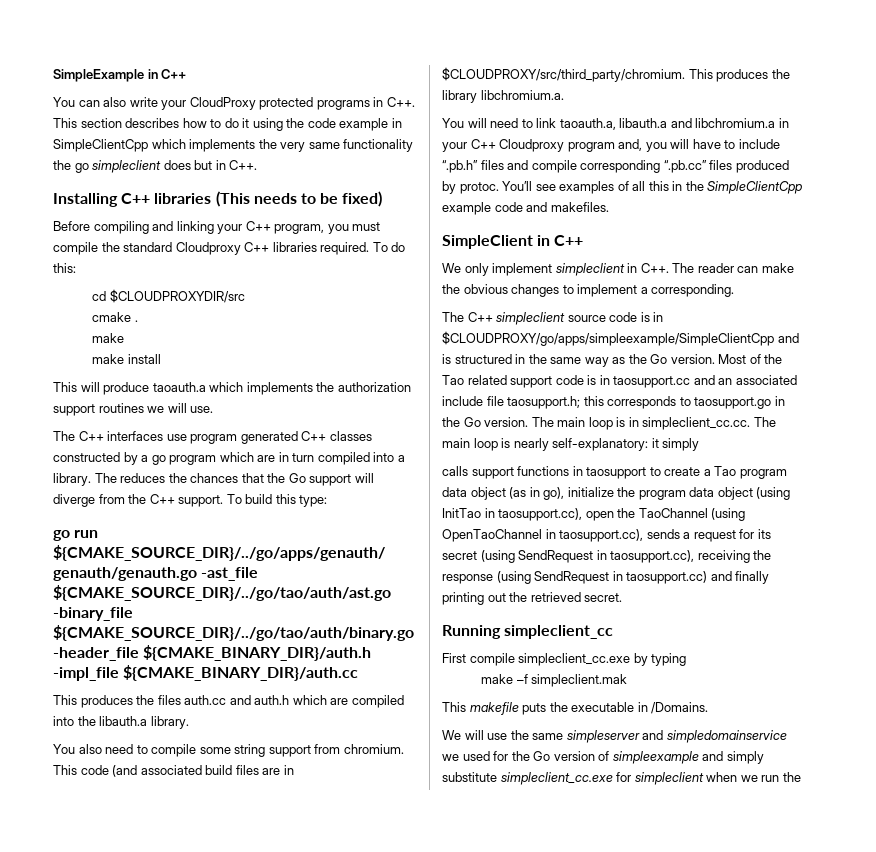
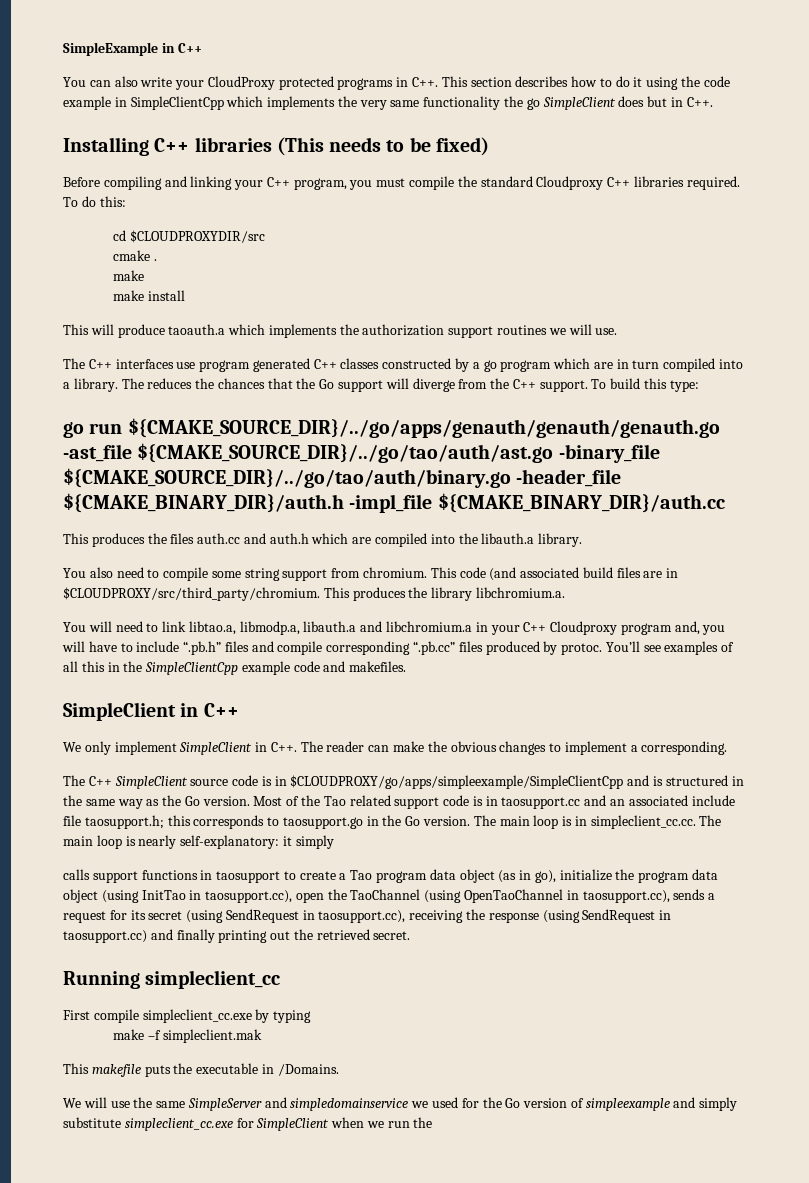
[92,160,162,173] simpleclient -> [542,97,616,110] SimpleClient
[559,118,616,130] taoauth.a, -> [188,621,300,635] libtao.a, libmodp.a,
[555,263,625,276] simpleclient -> [179,742,253,755] SimpleClient
[496,312,566,325] simpleclient -> [114,776,188,789] SimpleClient
[566,730,640,743] simpleserver -> [187,1098,262,1111] SimpleServer
[634,772,704,785] simpleclient -> [256,1118,330,1131] SimpleClient

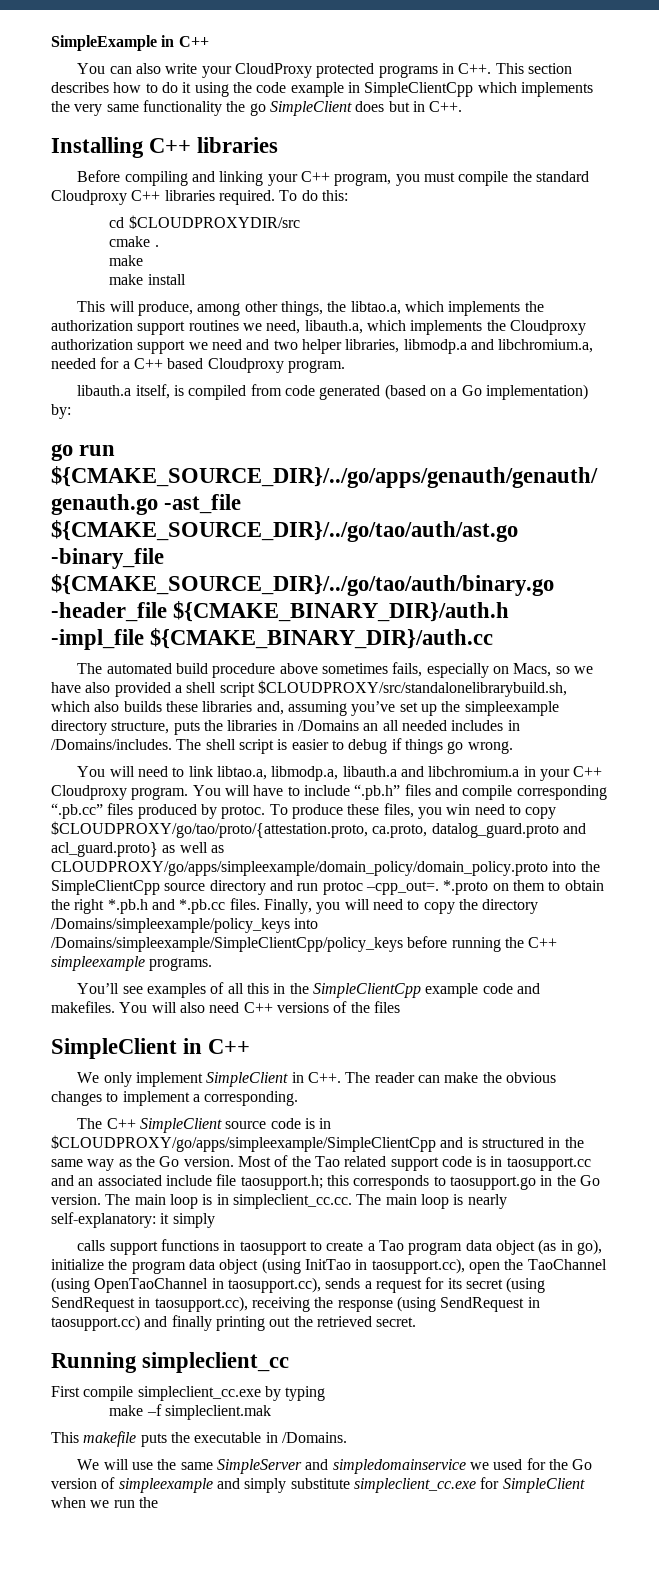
[276,137,489,156] (This needs to be fixed) -> (279, 145) none
[117,324,226,338] produce taoauth.a -> [138,301,401,316] produce, among other things, the libtao.a,
[568,324,618,335] [63,358,744,372] [63,378,699,392] will use. // The C++ interfaces use program generated C++ classes constructed by a go program which are in turn compiled into a library. The reduces the chances that the Go support will diverge from the C++ support. To build this type: -> [266,320,586,335] [51,339,594,354] [51,357,345,373] [77,384,588,400] [51,404,71,419] need, libauth.a, which implements the Cloudproxy authorization support we need and two helper libraries, libmodp.a and libchromium.a, needed for a C++ based Cloudproxy program. // libauth.a itself, is compiled from code generated (based on a Go implementation) by:
[63,533,583,547] [63,567,679,581] [63,587,565,601] This produces the files auth.cc and auth.h which are compiled into the libauth.a library. // You also need to compile some string support from chromium. This code (and associated build files are in $CLOUDPROXY/src/third_party/chromium. This produces the library libchromium.a. -> [77,662,593,678] [51,680,567,697] [51,701,559,716] [51,720,520,735] [51,738,513,754] The automated build procedure above sometimes fails, especially on Macs, so we have also provided a shell script $CLOUDPROXY/src/standalonelibrarybuild.sh, which also builds these libraries and, assuming you’ve set up the simpleexample directory structure, puts the libraries in /Domains an all needed includes in /Domains/includes. The shell script is easier to debug if things go wrong.
[620,621,726,635] program and, you -> [131,785,221,800] program. You
(603, 649) none -> [269,803,557,819] [51,821,586,838] [51,842,224,857] [51,861,600,876] [51,880,604,895] [51,898,539,914] [51,918,319,933] [51,936,558,952] [51,956,213,971] To produce these files, you win need to copy $CLOUDPROXY/go/tao/proto/{attestation.proto, ca.proto, datalog_guard.proto and acl_guard.proto} as well as CLOUDPROXY/go/apps/simpleexample/domain_policy/domain_policy.proto into the SimpleClientCpp source directory and run protoc –cpp_out=. *.proto on them to obtain the right *.pb.h and *.pb.cc files. Finally, you will need to copy the directory /Domains/simpleexample/policy_keys into /Domains/simpleexample/SimpleClientCpp/policy_keys before running the C++ simpleexample programs. //
(407, 666) none -> [119,1001,400,1013] You will also need C++ versions of the files

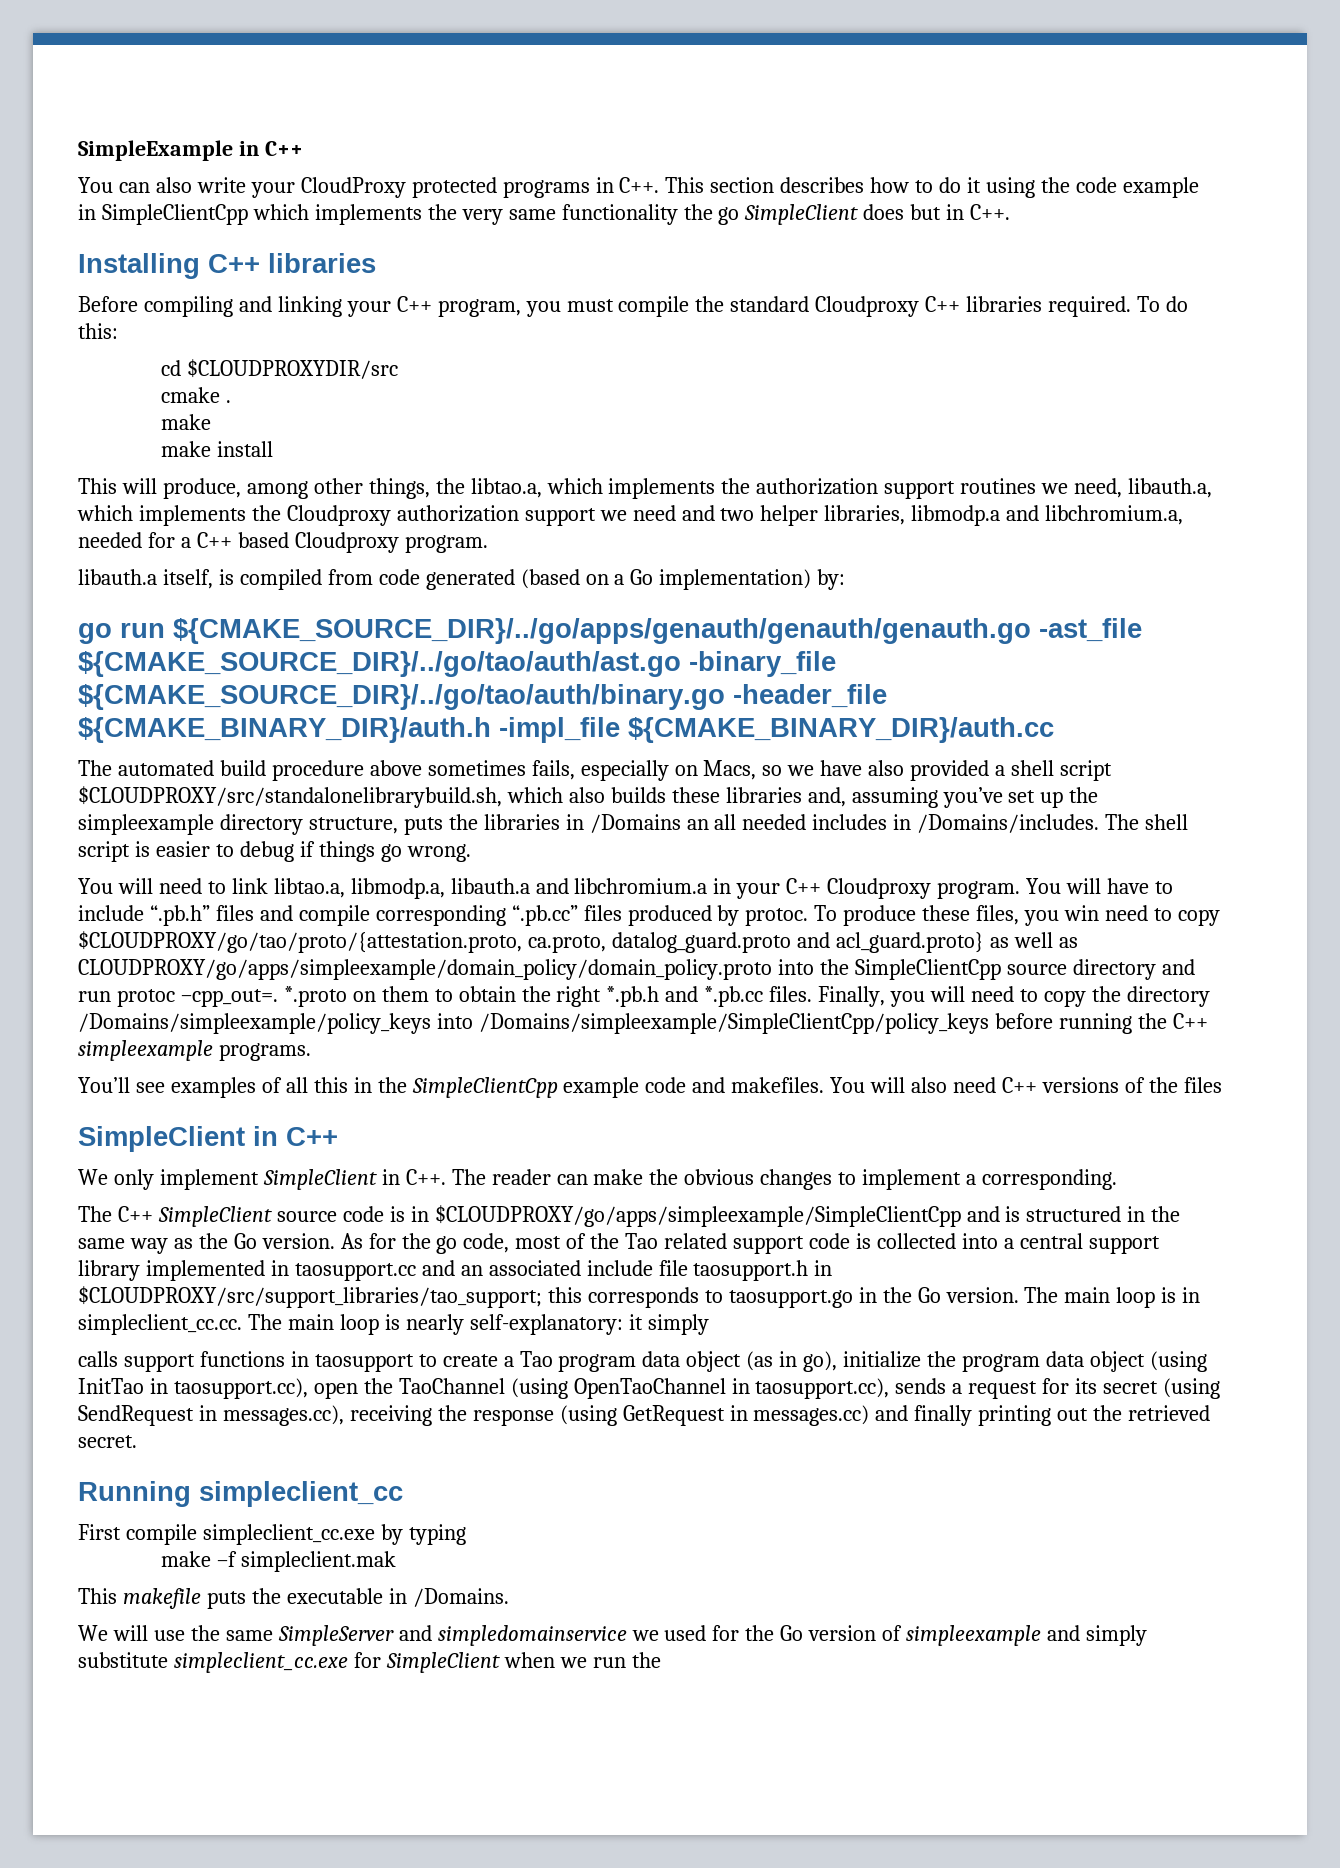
[237,1156,271,1167] Most -> [340,1233,562,1254] As for the go code, most
(487, 1161) none -> [876,1233,1160,1254] [78,1260,265,1281] collected into a central support library implemented
[240,1175,323,1190] taosupport.h; -> [693,1260,833,1281] [78,1286,542,1308] taosupport.h in $CLOUDPROXY/src/support_libraries/tao_support;
[154,1296,248,1312] taosupport.cc), -> [222,1405,344,1426] messages.cc),
[440,1297,540,1312] [51,1315,140,1331] SendRequest in taosupport.cc) -> [622,1405,870,1426] GetRequest in messages.cc)

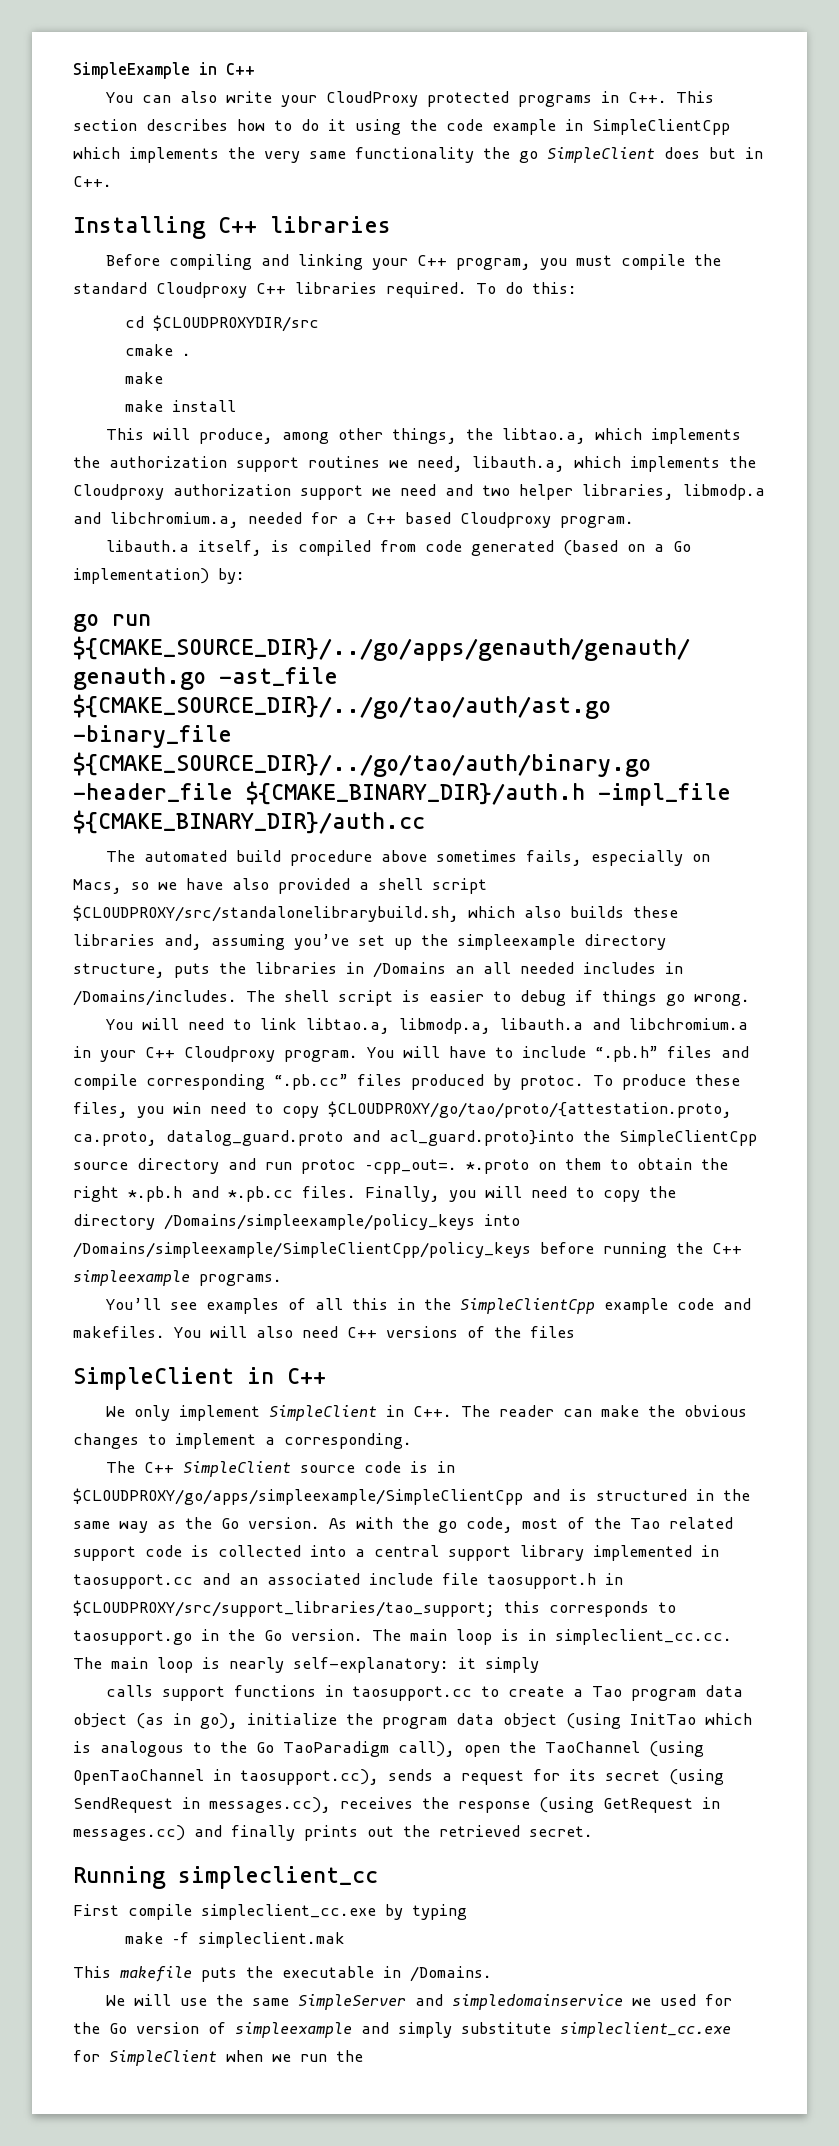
[835,932,1078,953] [78,959,814,980] acl_guard.proto} as well as CLOUDPROXY/go/apps/simpleexample/domain_policy/domain_policy.proto into -> [389,1130,574,1146] acl_guard.proto}into
[368,1233,396,1249] for -> [356,1517,393,1529] with
[314,1354,414,1372] taosupport -> [351,1686,472,1701] taosupport.cc
[149,1378,308,1399] in taosupport.cc), -> [705,1713,752,1725] [73,1741,455,1757] which is analogous to the Go TaoParadigm call),
[349,1405,432,1426] receiving -> [340,1797,413,1809] receives
[978,1405,1052,1426] printing -> [304,1825,358,1841] prints

